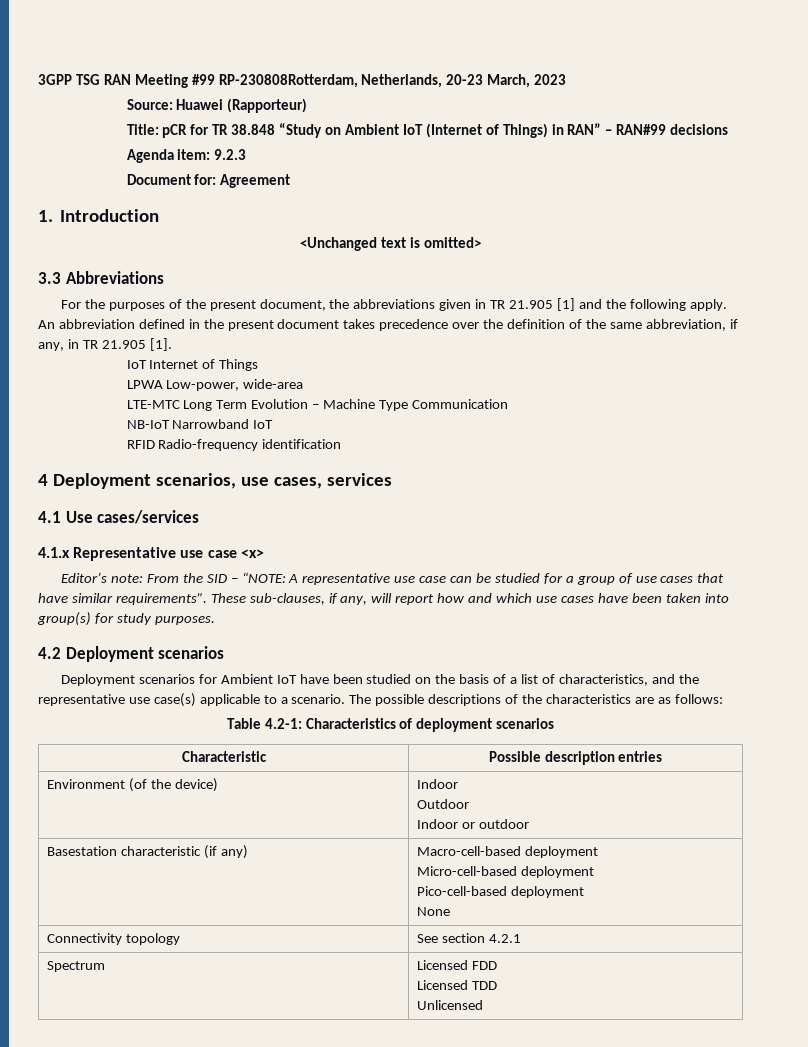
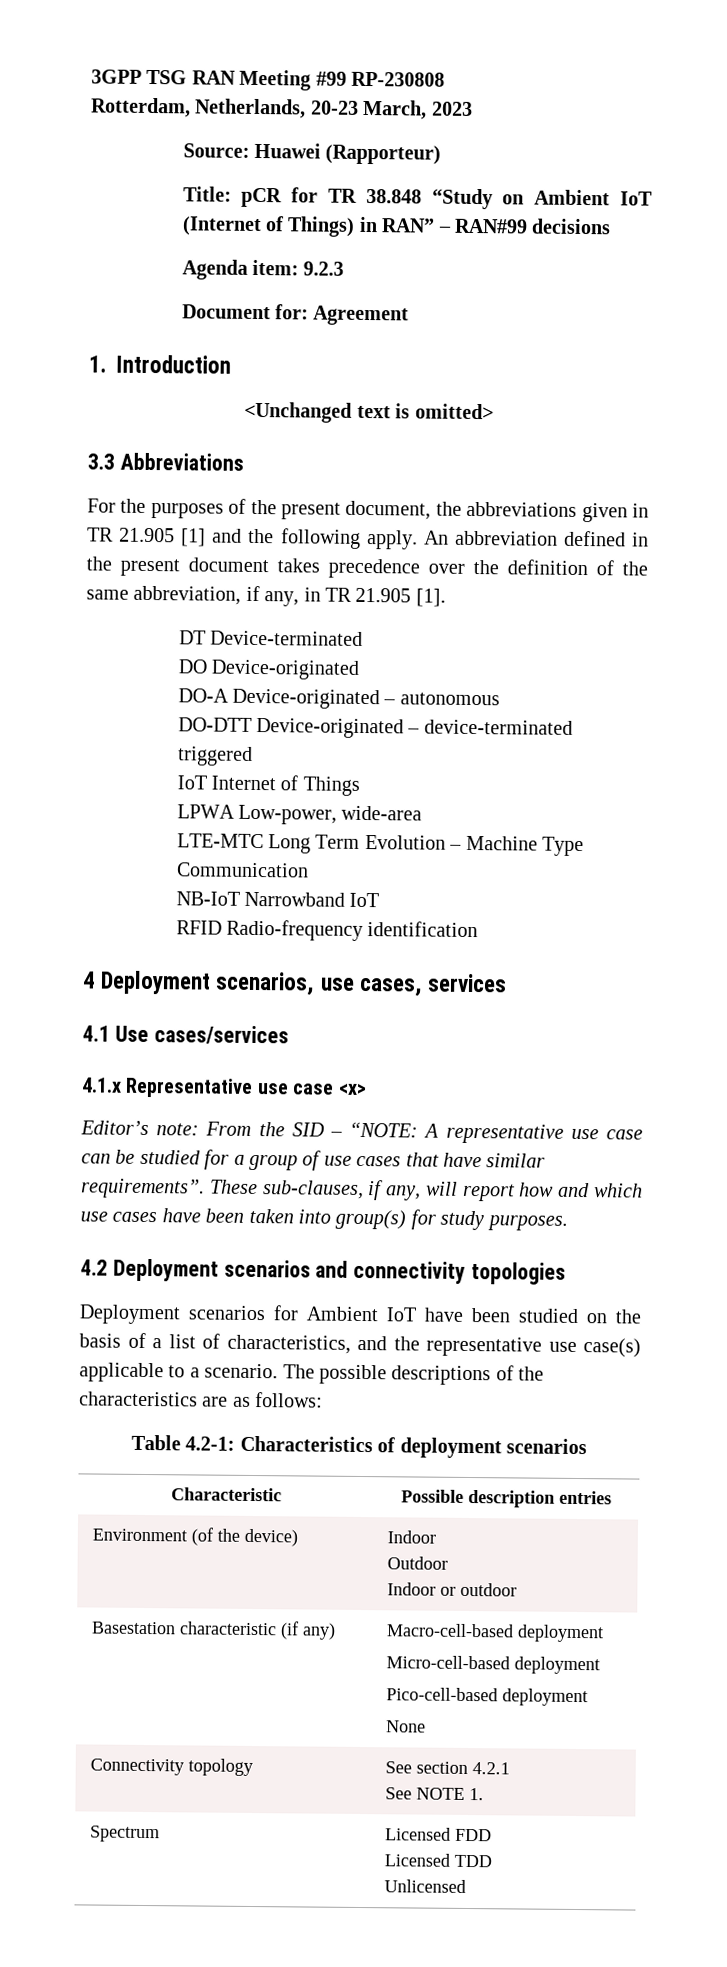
[218,74,358,88] RP-230808Rotterdam, -> [351,71,445,87] [91,97,191,118] RP-230808 // Rotterdam,
(172, 344) none -> [178,630,363,646] [177,659,359,680] [177,688,500,710] [177,717,573,739] [177,746,253,766] // DT Device-terminated // DO Device-originated // DO-A Device-originated – autonomous // DO-DTT Device-originated – device-terminated triggered
(225, 652) none -> [315,1260,567,1285] and connectivity topologies
(521, 938) none -> [385,1787,485,1801] // See NOTE 1.

